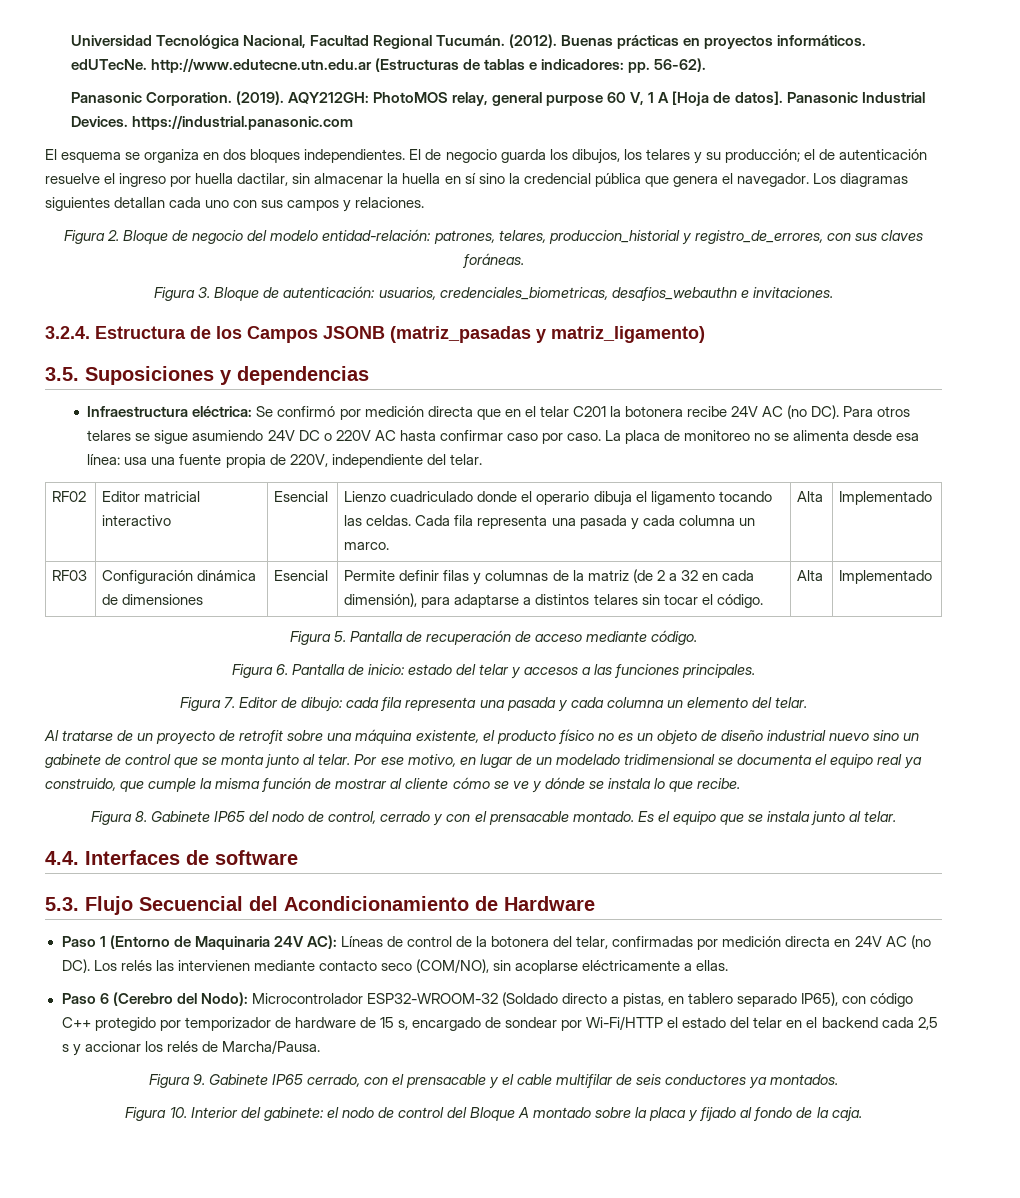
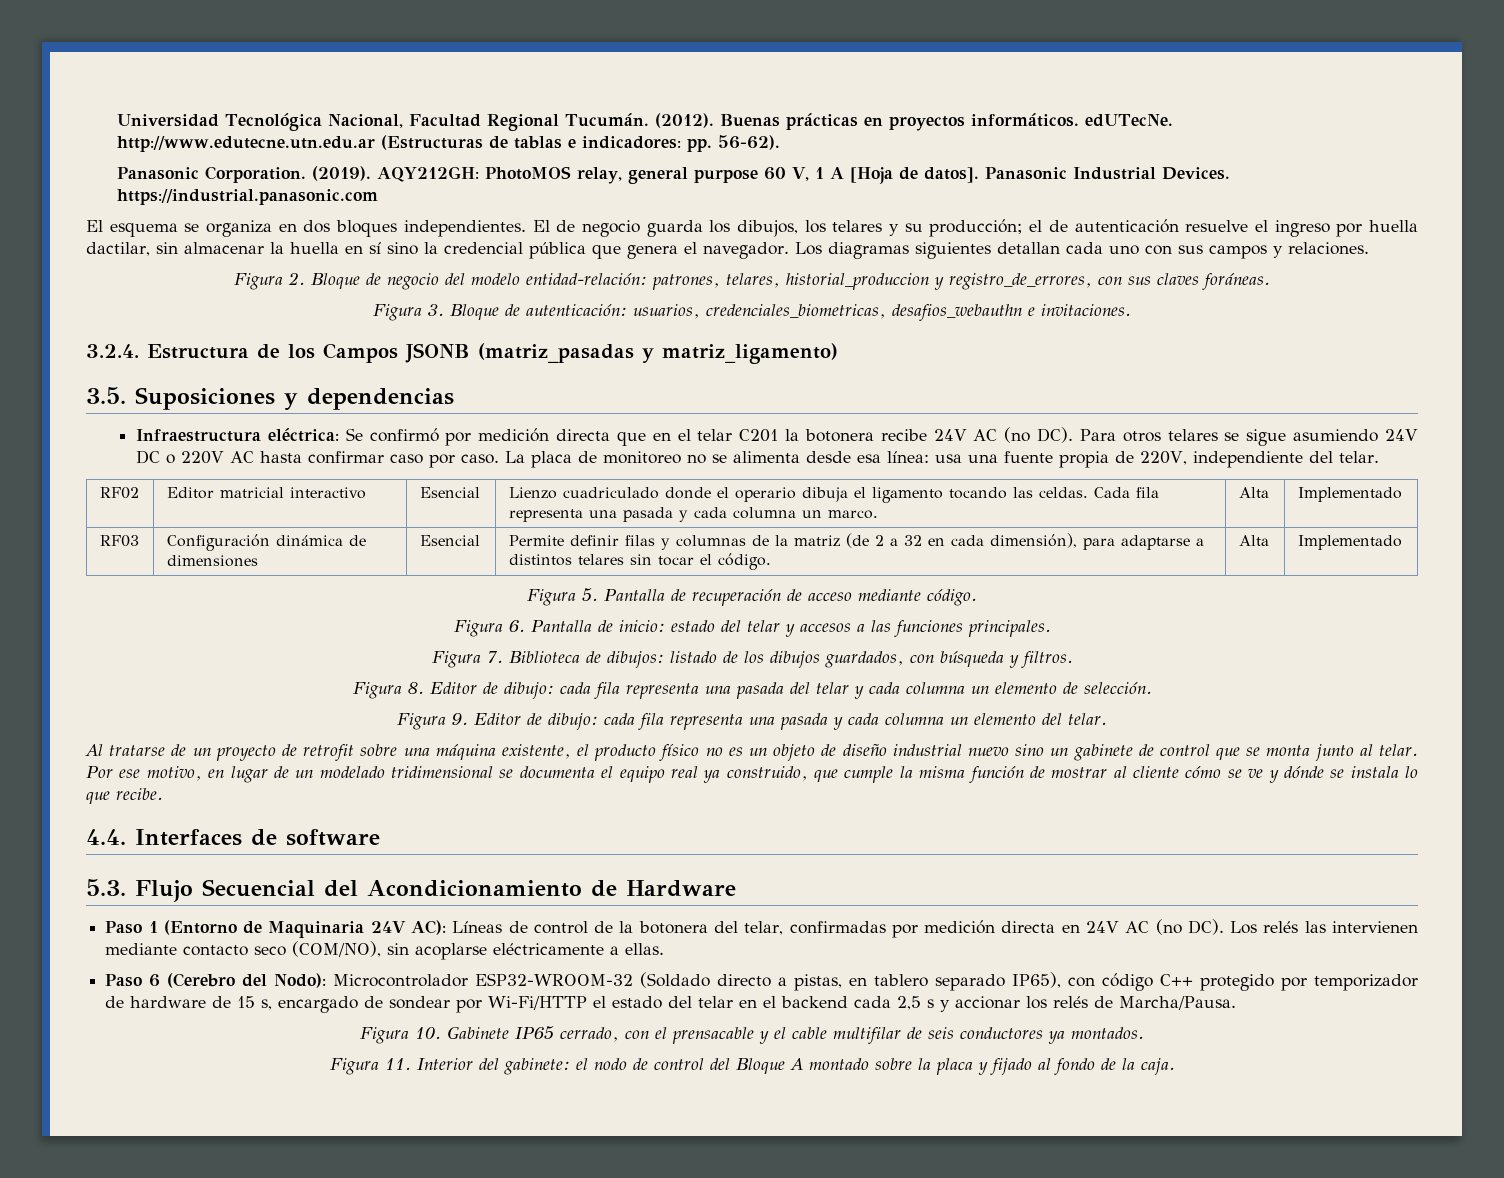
[548,230,680,244] produccion_historial -> [786,273,929,290] historial_produccion
(236, 702) none -> [508,651,1073,668] [352,682,1152,699] [397,713,469,730] Biblioteca de dibujos: listado de los dibujos guardados, con búsqueda y filtros. // Figura 8. Editor de dibujo: cada fila representa una pasada del telar y cada columna un elemento de selección. // Figura 9.
[90,811,897,826] // Figura 8. Gabinete IP65 del nodo de control, cerrado y con el prensacable montado. Es el equipo que se instala junto al telar. -> (163, 794) none
[192,1074,205,1085] 9. -> [415,1027,441,1039] 10.
[169,1107,187,1118] 10. -> [384,1058,411,1070] 11.

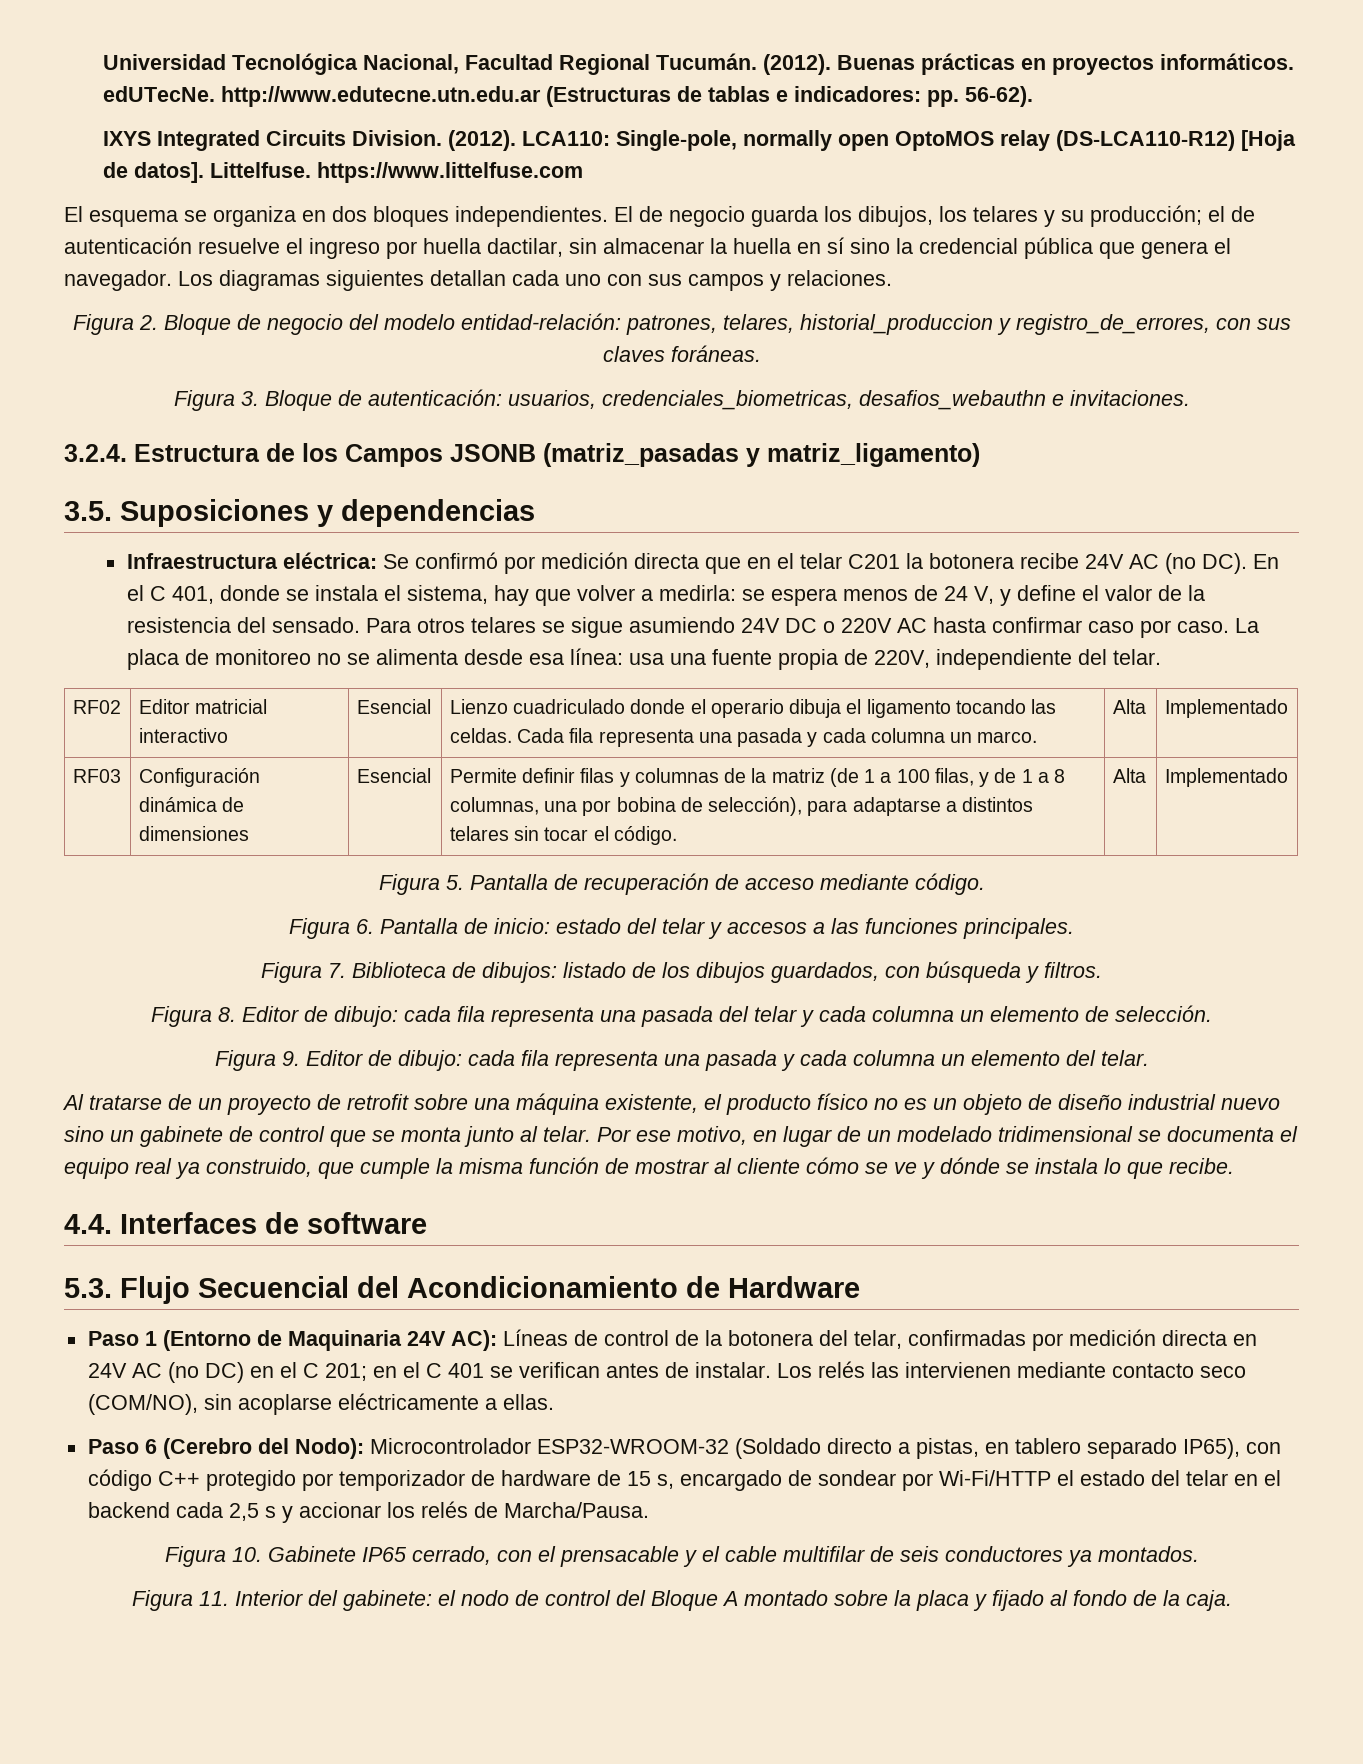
[116,166,1230,184] [116,189,378,205] Panasonic Corporation. (2019). AQY212GH: PhotoMOS relay, general purpose 60 V, 1 A [Hoja de datos]. Panasonic Industrial Devices. https://industrial.panasonic.com -> [102,130,1296,151] [102,162,583,183] IXYS Integrated Circuits Division. (2012). LCA110: Single-pole, normally open OptoMOS relay (DS-LCA110-R12) [Hoja de datos]. Littelfuse. https://www.littelfuse.com
(1074, 435) none -> [1252,554,1279,569] [126,585,1205,606] [126,617,360,633] En el C 401, donde se instala el sistema, hay que volver a medirla: se espera menos de 24 V, y define el valor de la resistencia del sensado.
[874,533,1077,548] 2 a 32 en cada dimensión), -> [864,768,1066,787] [449,797,803,816] 1 a 100 filas, y de 1 a 8 columnas, una por bobina de selección),
[1187,919,1224,935] DC). -> [204,1362,771,1383] DC) en el C 201; en el C 401 se verifican antes de instalar.

